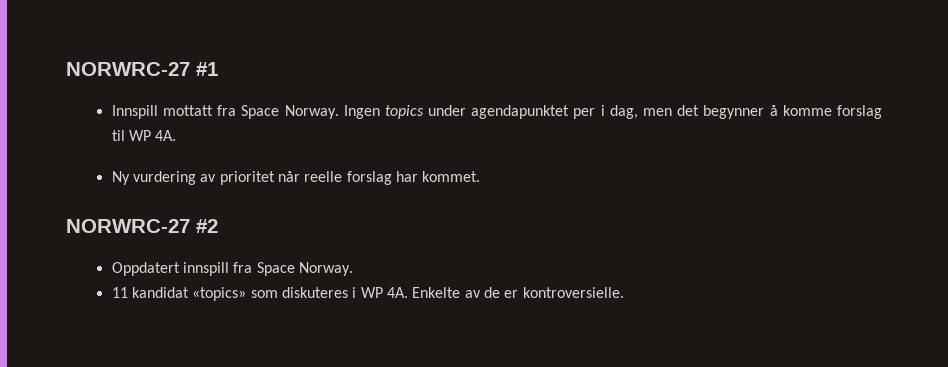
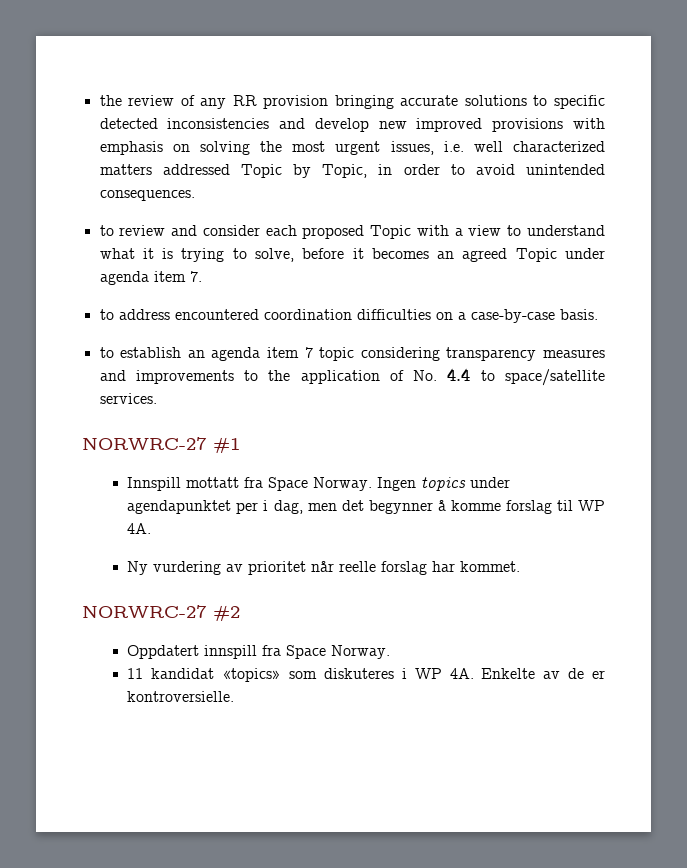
(66, 69) none -> [99,95,605,109] [99,118,605,132] [99,141,605,155] [99,164,605,178] [99,190,195,201] [99,225,605,239] [99,248,605,262] [99,271,202,285] [99,309,598,323] [99,347,605,361] [99,368,605,386] [99,393,157,404] the review of any RR provision bringing accurate solutions to specific detected inconsistencies and develop new improved provisions with emphasis on solving the most urgent issues, i.e. well characterized matters addressed Topic by Topic, in order to avoid unintended consequences. // to review and consider each proposed Topic with a view to understand what it is trying to solve, before it becomes an agreed Topic under agenda item 7. // to address encountered coordination difficulties on a case-by-case basis. // to establish an agenda item 7 topic considering transparency measures and improvements to the application of No. 4.4 to space/satellite services. //

